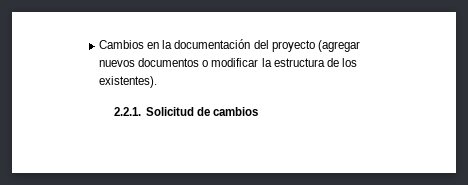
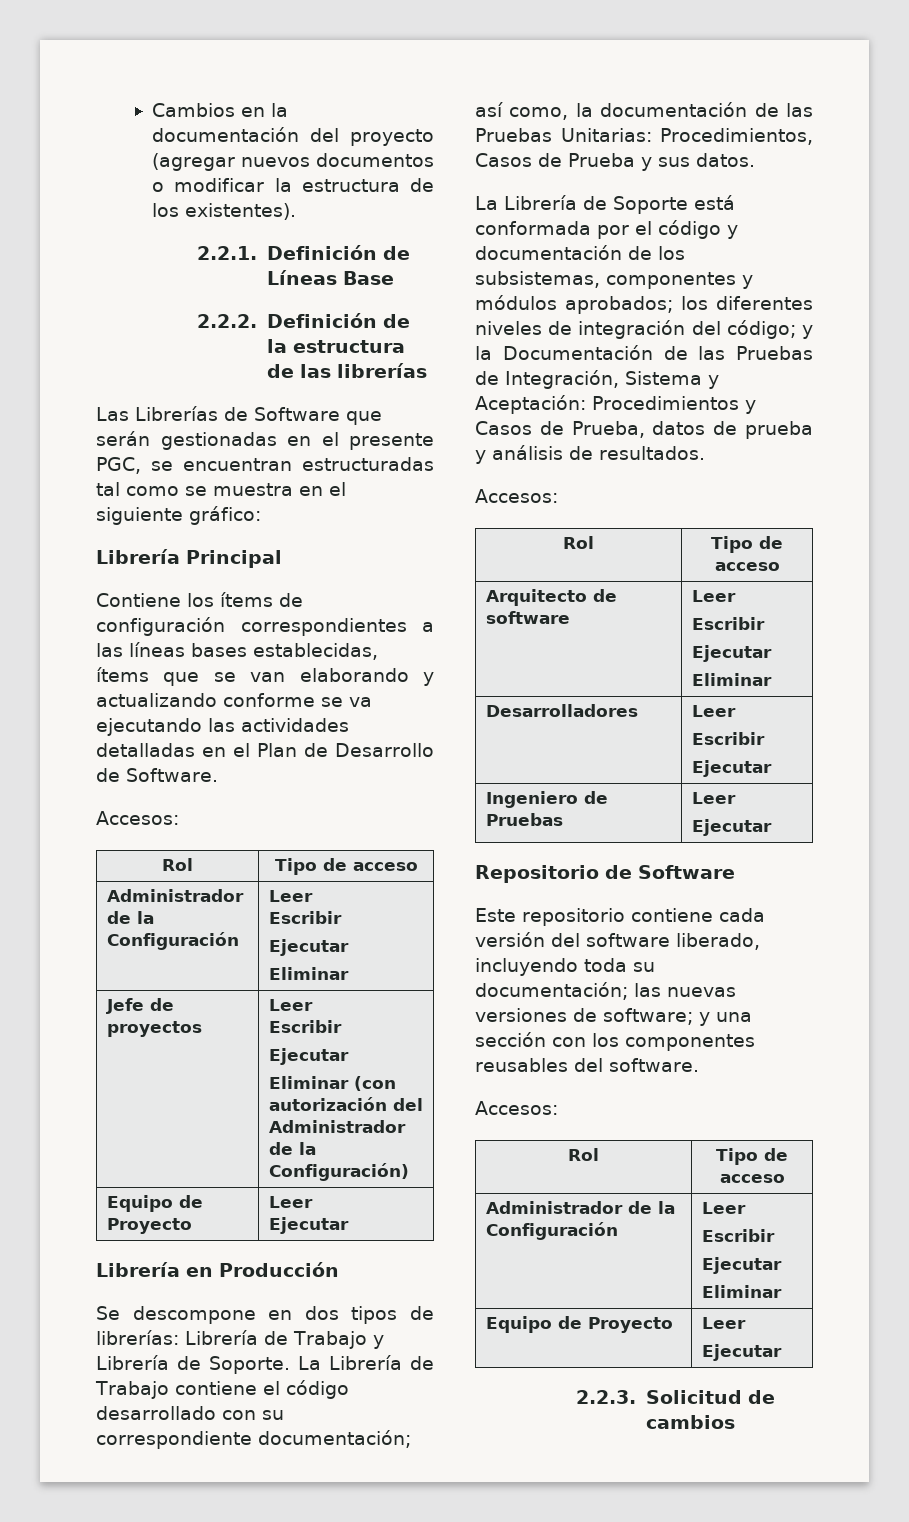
(141, 111) none -> [266,245,410,260] [266,270,394,285] [197,313,410,328] [266,339,405,353] [266,363,427,378] [96,406,382,425] [96,431,434,450] [96,457,434,474] [96,482,346,496] [96,506,261,525] [96,549,282,568] [96,592,303,607] [96,617,434,636] [96,642,378,660] [96,667,434,686] [96,693,372,707] [96,718,349,736] [96,743,434,757] [96,768,218,782] [96,811,179,825] [162,858,193,871] [274,858,418,875] [106,889,244,902] [106,911,154,924] [106,932,239,950] [268,890,313,902] [268,911,342,924] [268,939,349,956] [268,967,349,980] [105,998,174,1014] [106,1021,202,1037] [268,999,313,1011] [268,1020,342,1033] [268,1048,349,1065] [268,1076,396,1091] [268,1097,423,1111] [268,1120,406,1133] [268,1142,316,1155] [268,1163,409,1181] [106,1195,203,1212] [106,1218,192,1234] [268,1196,313,1208] [268,1217,349,1234] [96,1262,339,1277] [96,1306,434,1324] [96,1330,384,1349] [96,1355,434,1374] [95,1380,349,1399] [96,1406,284,1420] [96,1430,411,1449] [475,102,813,120] [475,128,813,145] [475,153,755,171] [475,195,735,214] [475,220,738,239] [475,245,685,260] [475,271,753,289] [475,295,813,314] [475,320,813,339] [475,345,813,360] [475,370,719,389] [475,395,756,414] [475,421,813,439] [475,445,705,464] [475,489,558,503] [563,536,594,549] [711,536,783,553] [714,562,780,571] [485,589,617,606] [485,611,570,624] [691,590,736,602] [691,617,765,630] [691,645,772,662] [691,673,772,686] [485,704,638,717] [691,705,736,717] [691,732,765,745] [691,760,772,777] [485,791,608,808] [485,813,563,826] [691,792,736,804] [691,819,772,836] [475,865,735,883] [475,908,765,926] [475,932,760,950] [475,958,655,976] [475,982,736,1000] [475,1008,752,1026] [475,1032,755,1051] [475,1058,699,1072] [475,1101,558,1115] [568,1148,599,1161] [716,1148,788,1165] [719,1174,785,1183] [485,1201,675,1214] [485,1222,618,1240] [701,1202,746,1214] [701,1229,775,1242] [701,1257,782,1274] [701,1285,782,1298] [485,1316,673,1333] [701,1317,746,1329] [701,1344,782,1361] [576,1390,637,1404] Definición de Líneas Base // 2.2.2. Definición de la estructura de las librerías // Las Librerías de Software que serán gestionadas en el presente PGC, se encuentran estructuradas tal como se muestra en el siguiente gráfico: // Librería Principal // Contiene los ítems de configuración correspondientes a las líneas bases establecidas, ítems que se van elaborando y actualizando conforme se va ejecutando las actividades detalladas en el Plan de Desarrollo de Software. // Accesos: // Rol | Tipo de acceso // Administrador de la Configuración | Leer // Escribir // Ejecutar // Eliminar // Jefe de proyectos | Leer // Escribir // Ejecutar // Eliminar (con autorización del Administrador de la Configuración) // Equipo de Proyecto | Leer // Ejecutar // Librería en Producción // Se descompone en dos tipos de librerías: Librería de Trabajo y Librería de Soporte. La Librería de Trabajo contiene el código desarrollado con su correspondiente documentación; así como, la documentación de las Pruebas Unitarias: Procedimientos, Casos de Prueba y sus datos. // La Librería de Soporte está conformada por el código y documentación de los subsistemas, componentes y módulos aprobados; los diferentes niveles de integración del código; y la Documentación de las Pruebas de Integración, Sistema y Aceptación: Procedimientos y Casos de Prueba, datos de prueba y análisis de resultados. // Accesos: // Rol | Tipo de acceso // Arquitecto de software | Leer // Escribir // Ejecutar // Eliminar // Desarrolladores | Leer // Escribir // Ejecutar // Ingeniero de Pruebas | Leer // Ejecutar // Repositorio de Software // Este repositorio contiene cada versión del software liberado, incluyendo toda su documentación; las nuevas versiones de software; y una sección con los componentes reusables del software. // Accesos: // Rol | Tipo de acceso // Administrador de la Configuración | Leer // Escribir // Ejecutar // Eliminar // Equipo de Proyecto | Leer // Ejecutar // 2.2.3.

